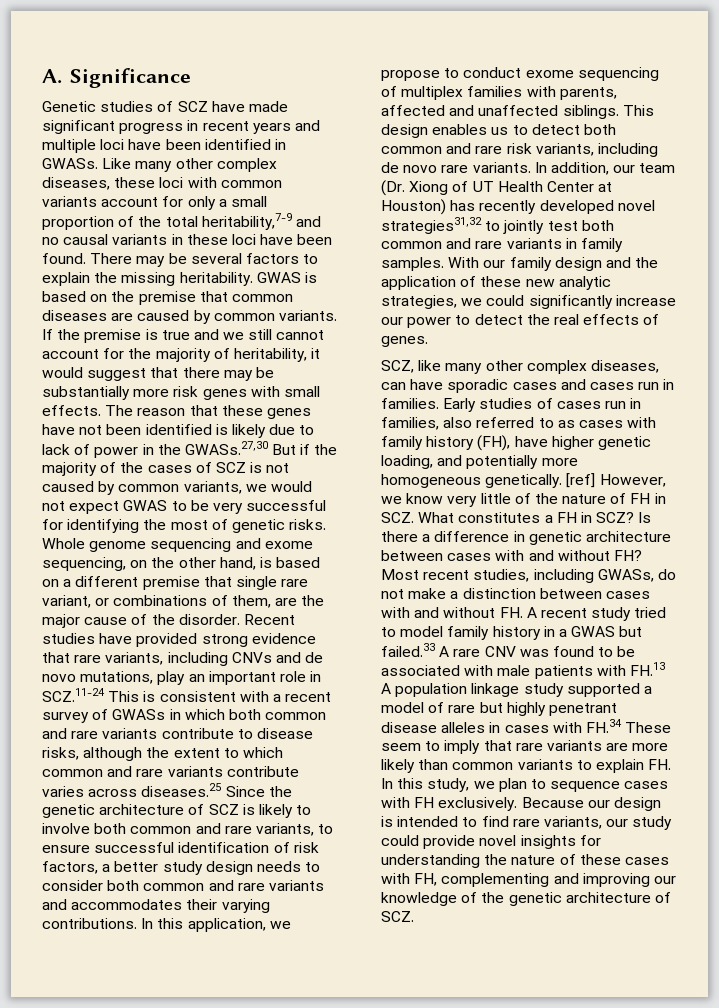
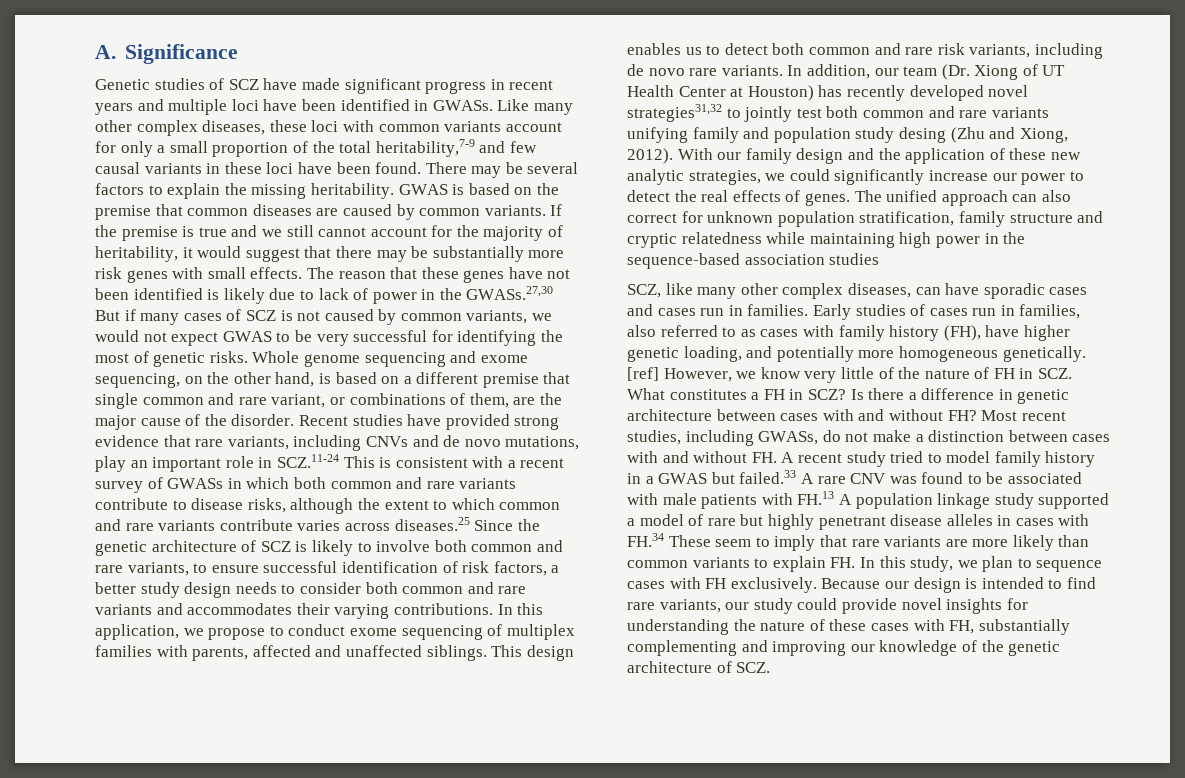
[42,237,59,245] no -> [509,141,537,153] few
[314,444,338,455] [42,462,144,476] the majority of the -> [140,313,180,325] many
(277, 583) none -> [142,393,235,405] common and
[565,238,623,252] [381,257,444,271] in family samples. -> [627,127,1068,143] [627,148,673,164] unifying family and population study desing (Zhu and Xiong, 2012).
(428, 341) none -> [854,190,1071,206] [627,211,1104,227] [627,232,1026,248] [627,253,880,269] The unified approach can also correct for unknown population stratification, family structure and cryptic relatedness while maintaining high power in the sequence-based association studies
(438, 879) none -> [978,619,1070,635] substantially

